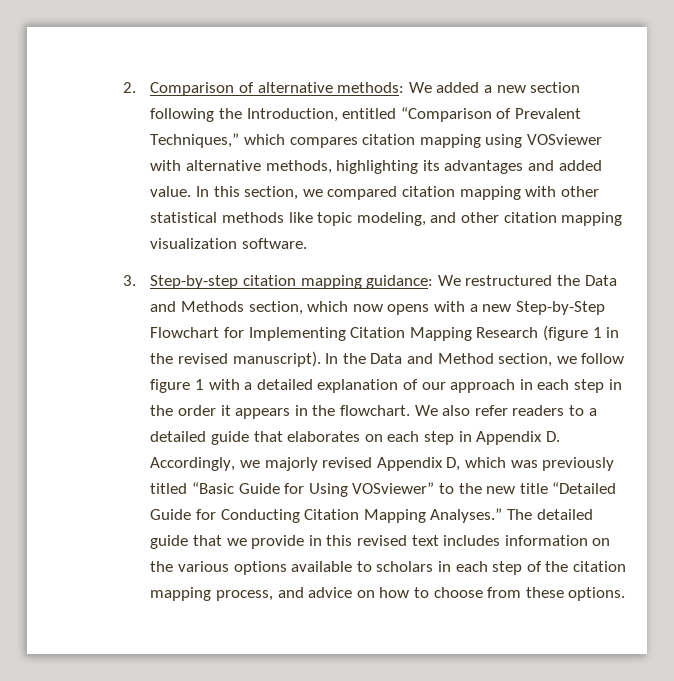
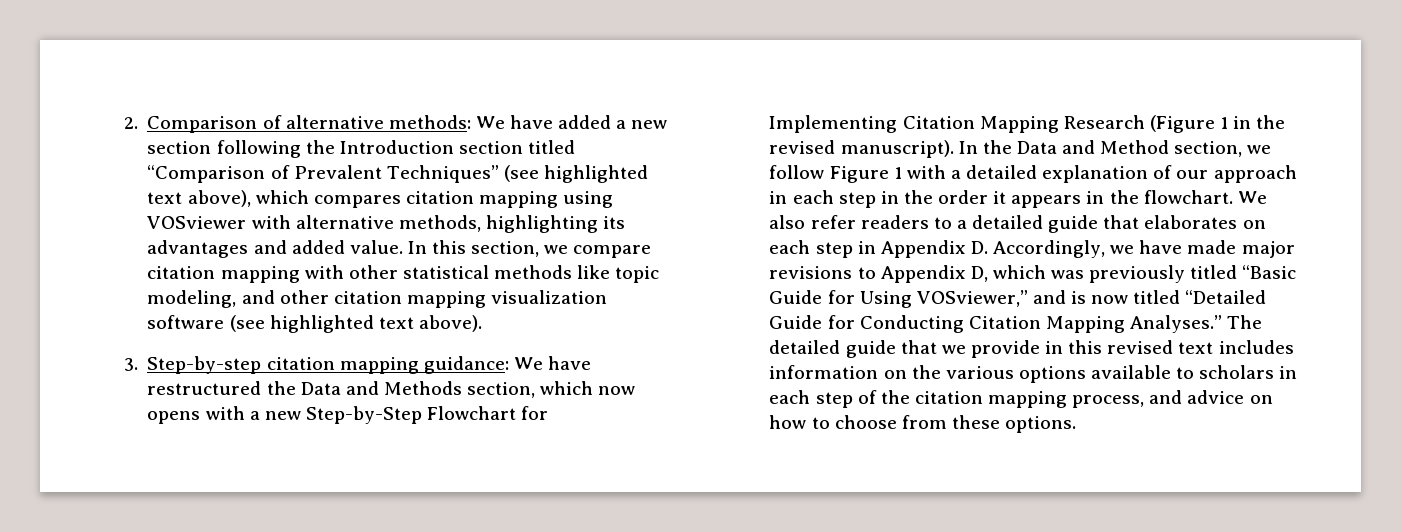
(432, 87) none -> [510,115,554,129] have
[246,107,581,122] [150,133,240,148] Introduction, entitled “Comparison of Prevalent Techniques,” -> [339,140,576,154] [147,165,649,183] [147,190,251,207] Introduction section titled “Comparison of Prevalent Techniques” (see highlighted text above),
[327,186,398,200] compared -> [573,245,652,258] compare
[242,238,308,249] software. -> [147,315,482,333] software (see highlighted text above).
(461, 280) none -> [548,356,592,370] have
[542,325,588,341] (figure -> [1149,115,1215,133] (Figure
[150,379,191,393] figure -> [829,166,889,183] Figure
[264,457,373,471] majorly revised -> [1139,240,1295,258] [769,266,876,279] have made major revisions to
[352,482,548,494] VOSviewer” to the new title -> [916,290,1181,307] VOSviewer,” and is now titled

